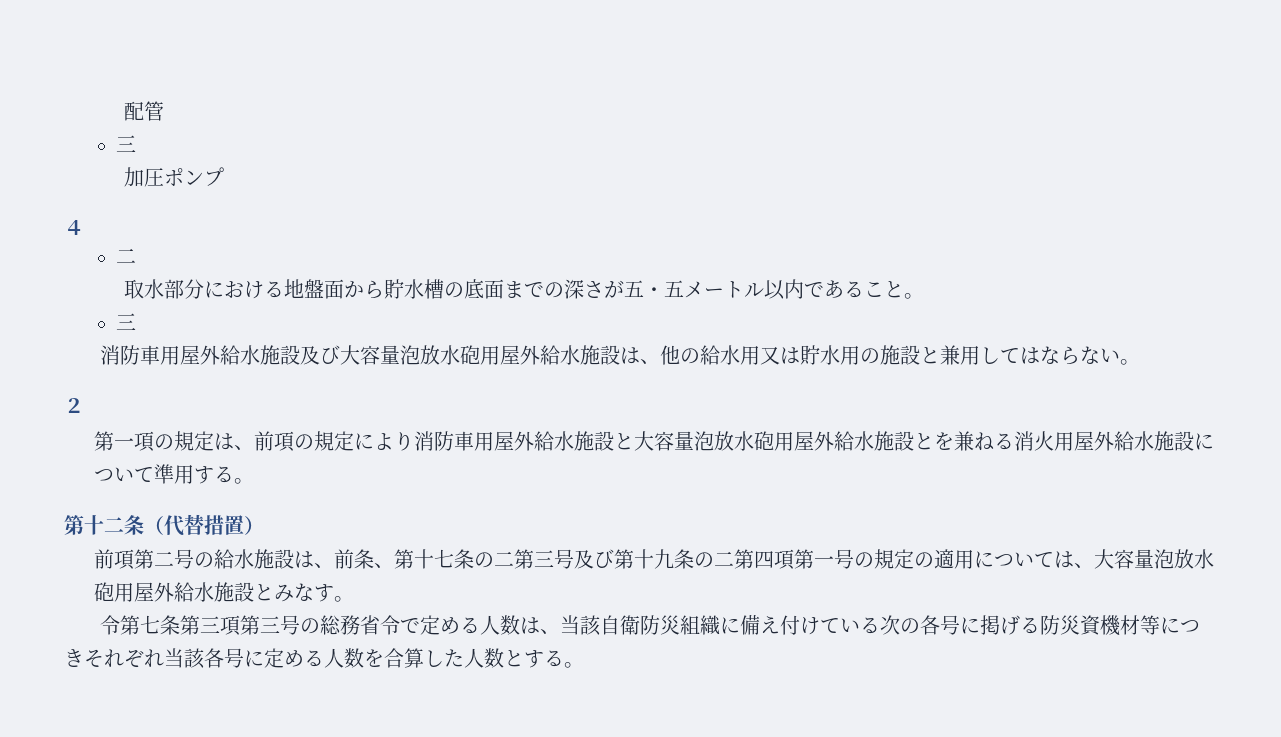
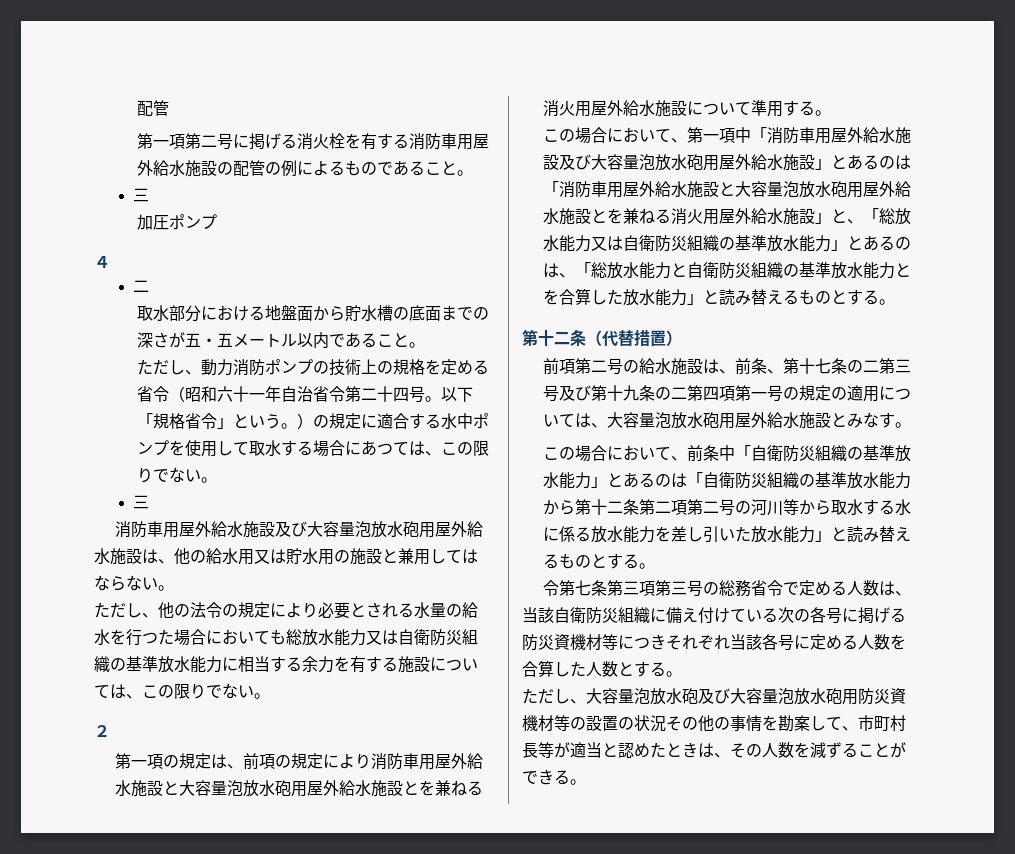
[123,101,164,121] 配管 -> [136,100,169,116] [136,133,489,150] [136,160,473,177] 配管 // 第一項第二号に掲げる消火栓を有する消防車用屋外給水施設の配管の例によるものであること。
(924, 296) none -> [136,359,489,376] [136,386,473,403] [136,413,489,429] [136,440,489,457] [136,467,217,483] // ただし、動力消防ポンプの技術上の規格を定める省令（昭和六十一年自治省令第二十四号。以下「規格省令」という。）の規定に適合する水中ポンプを使用して取水する場合にあつては、この限りでない。
(1140, 362) none -> [94,602,478,619] [94,629,478,646] [94,656,478,673] [94,683,270,699] // ただし、他の法令の規定により必要とされる水量の給水を行つた場合においても総放水能力又は自衛防災組織の基準放水能力に相当する余力を有する施設については、この限りでない。
(254, 481) none -> [543,127,912,144] [543,154,912,171] [543,181,912,198] [543,208,912,225] [543,235,912,252] [543,262,912,279] [543,288,896,306] // この場合において、第一項中「消防車用屋外給水施設及び大容量泡放水砲用屋外給水施設」とあるのは「消防車用屋外給水施設と大容量泡放水砲用屋外給水施設とを兼ねる消火用屋外給水施設」と、「総放水能力又は自衛防災組織の基準放水能力」とあるのは、「総放水能力と自衛防災組織の基準放水能力とを合算した放水能力」と読み替えるものとする。
(354, 599) none -> [543,445,912,462] [543,472,912,489] [543,499,912,516] [543,526,912,543] [543,553,656,569] // この場合において、前条中「自衛防災組織の基準放水能力」とあるのは「自衛防災組織の基準放水能力から第十二条第二項第二号の河川等から取水する水に係る放水能力を差し引いた放水能力」と読み替えるものとする。
(584, 665) none -> [522,688,906,705] [522,715,906,732] [522,742,906,759] [522,769,586,785] // ただし、大容量泡放水砲及び大容量泡放水砲用防災資機材等の設置の状況その他の事情を勘案して、市町村長等が適当と認めたときは、その人数を減ずることができる。

